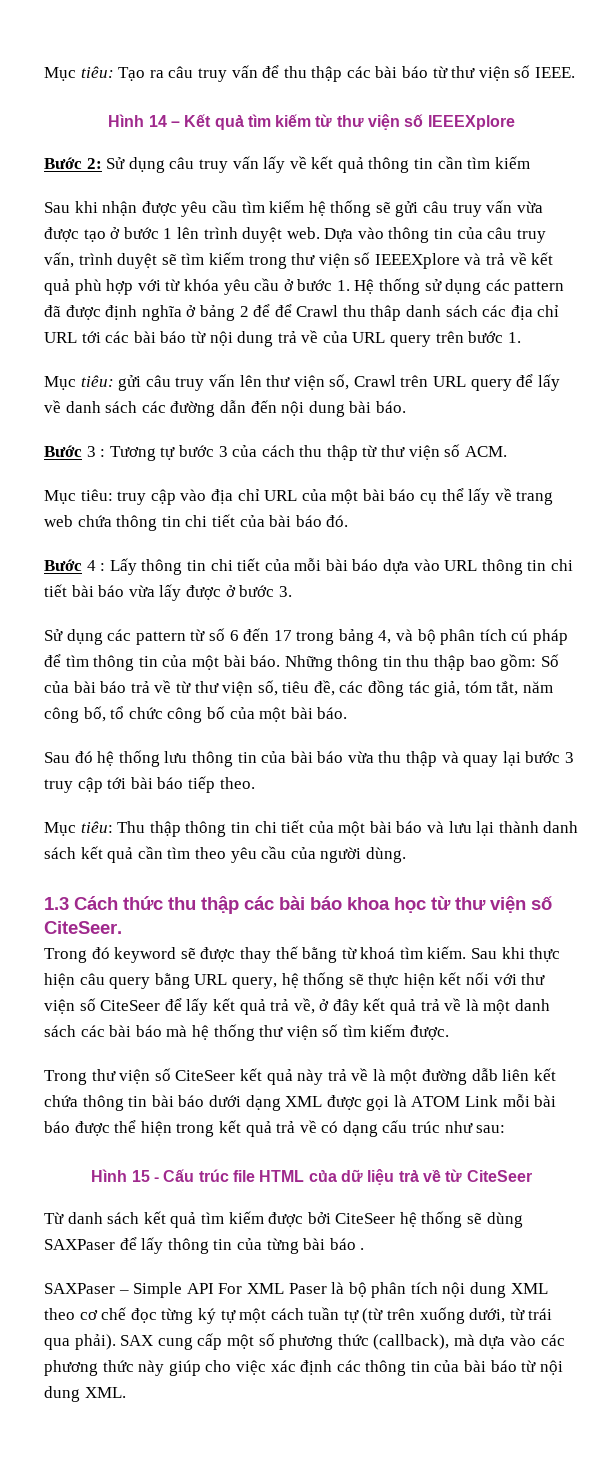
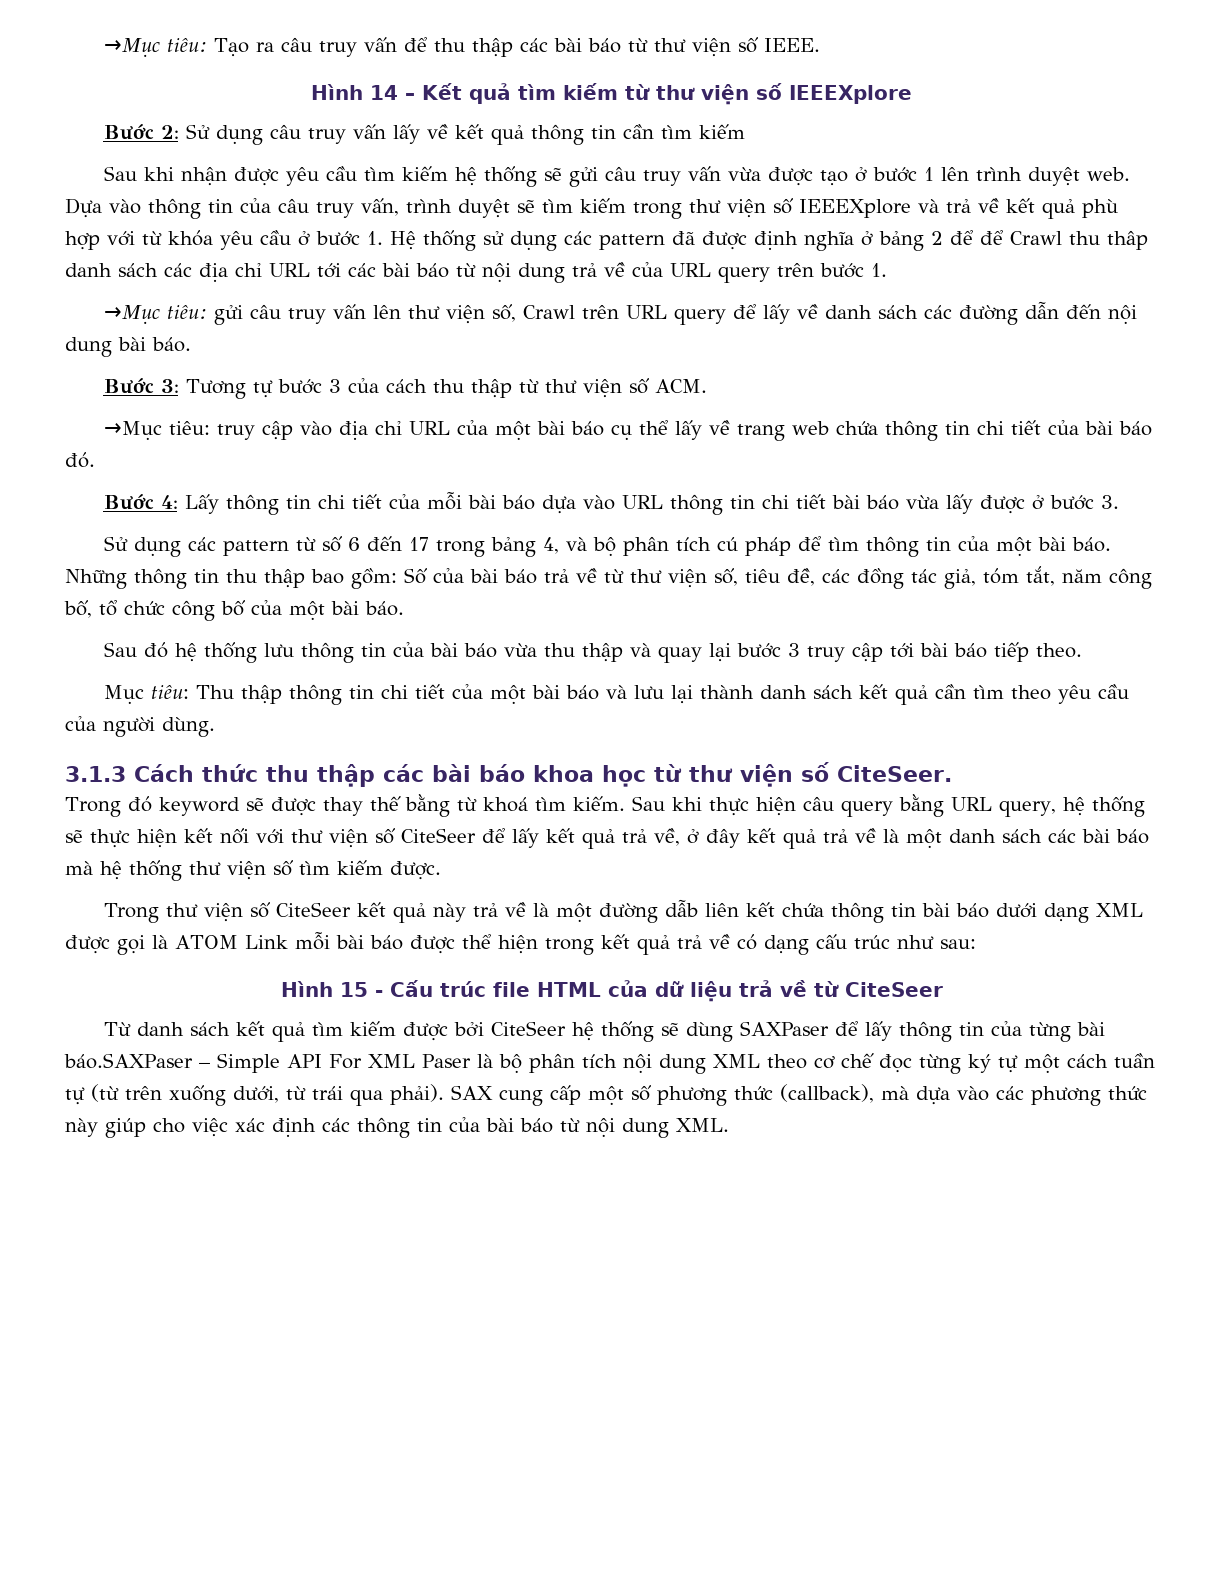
[44,67,76,81] Mục -> [103,38,160,57] →Mục
[44,376,76,390] Mục -> [103,305,160,324] →Mục
[86,446,106,457] 3 : -> [160,379,179,393] 3:
[44,490,76,504] Mục -> [103,421,162,440] →Mục
[86,560,106,571] 4 : -> [160,495,178,509] 4:
[44,897,69,910] 1.3 -> [65,766,126,782] 3.1.3
[329,1238,365,1250] [44,1283,115,1294] báo . // SAXPaser -> [64,1053,193,1069] báo.SAXPaser

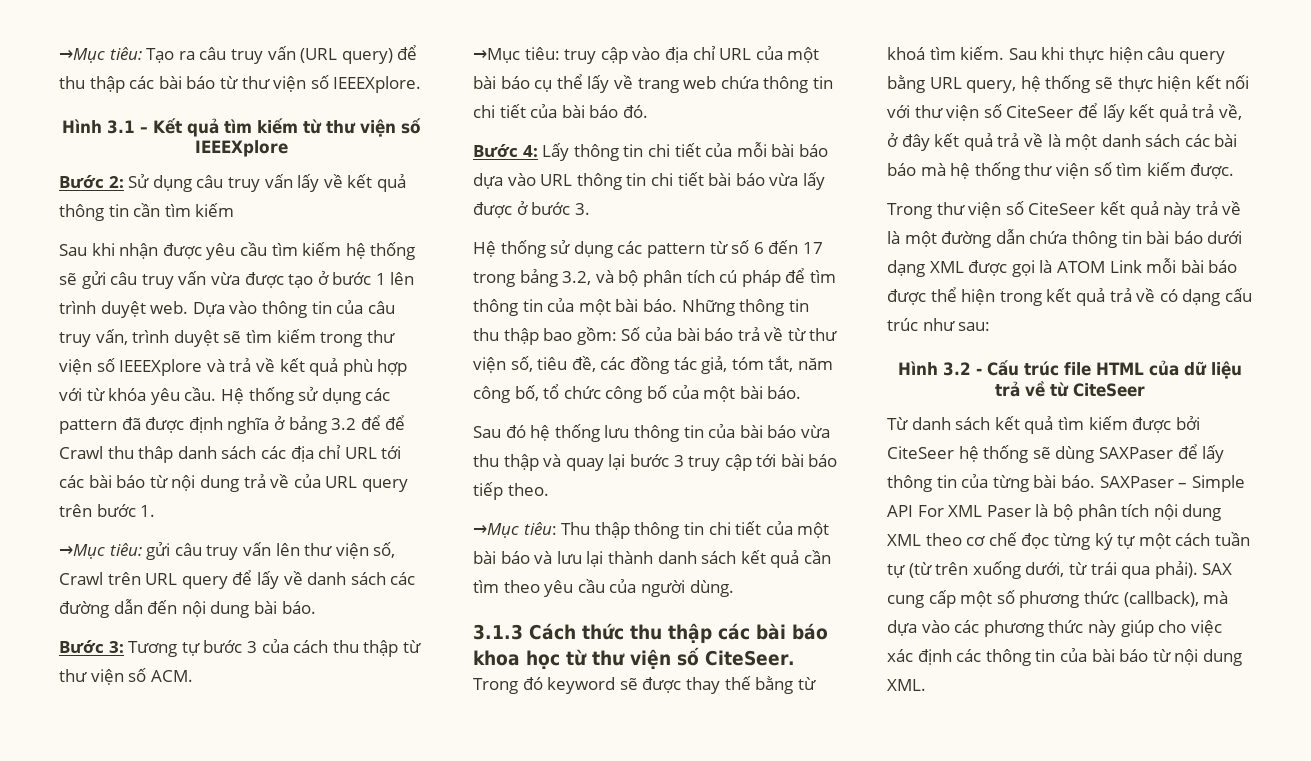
(397, 44) none -> [300,48,393,64] (URL query)
[763,38,820,52] [311,84,398,100] IEEE. // Hình 14 -> [333,76,422,93] [62,119,135,134] IEEEXplore. // Hình 3.1
[260,230,383,246] cầu ở bước 1. -> [184,387,217,401] cầu.
[931,231,943,245] 2 -> [331,418,357,430] 3.2
[103,536,128,551] Sử -> [473,240,571,258] Hệ thống sử
[542,537,559,554] 4, -> [562,271,592,285] 3.2,
[103,685,144,704] Mục -> [473,523,519,538] →Mục
[665,899,776,917] dẫb liên kết -> [995,229,1025,244] dẫn
[339,982,368,997] 15 -> [942,362,971,376] 3.2
[64,1053,193,1069] báo.SAXPaser -> [1060,475,1174,488] báo. SAXPaser

